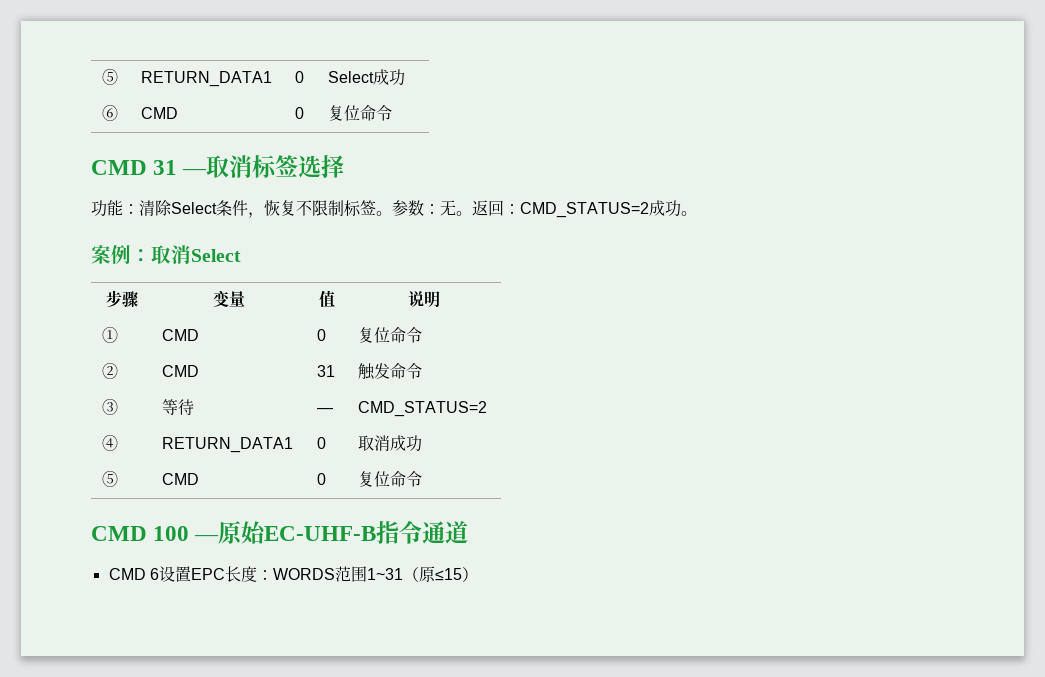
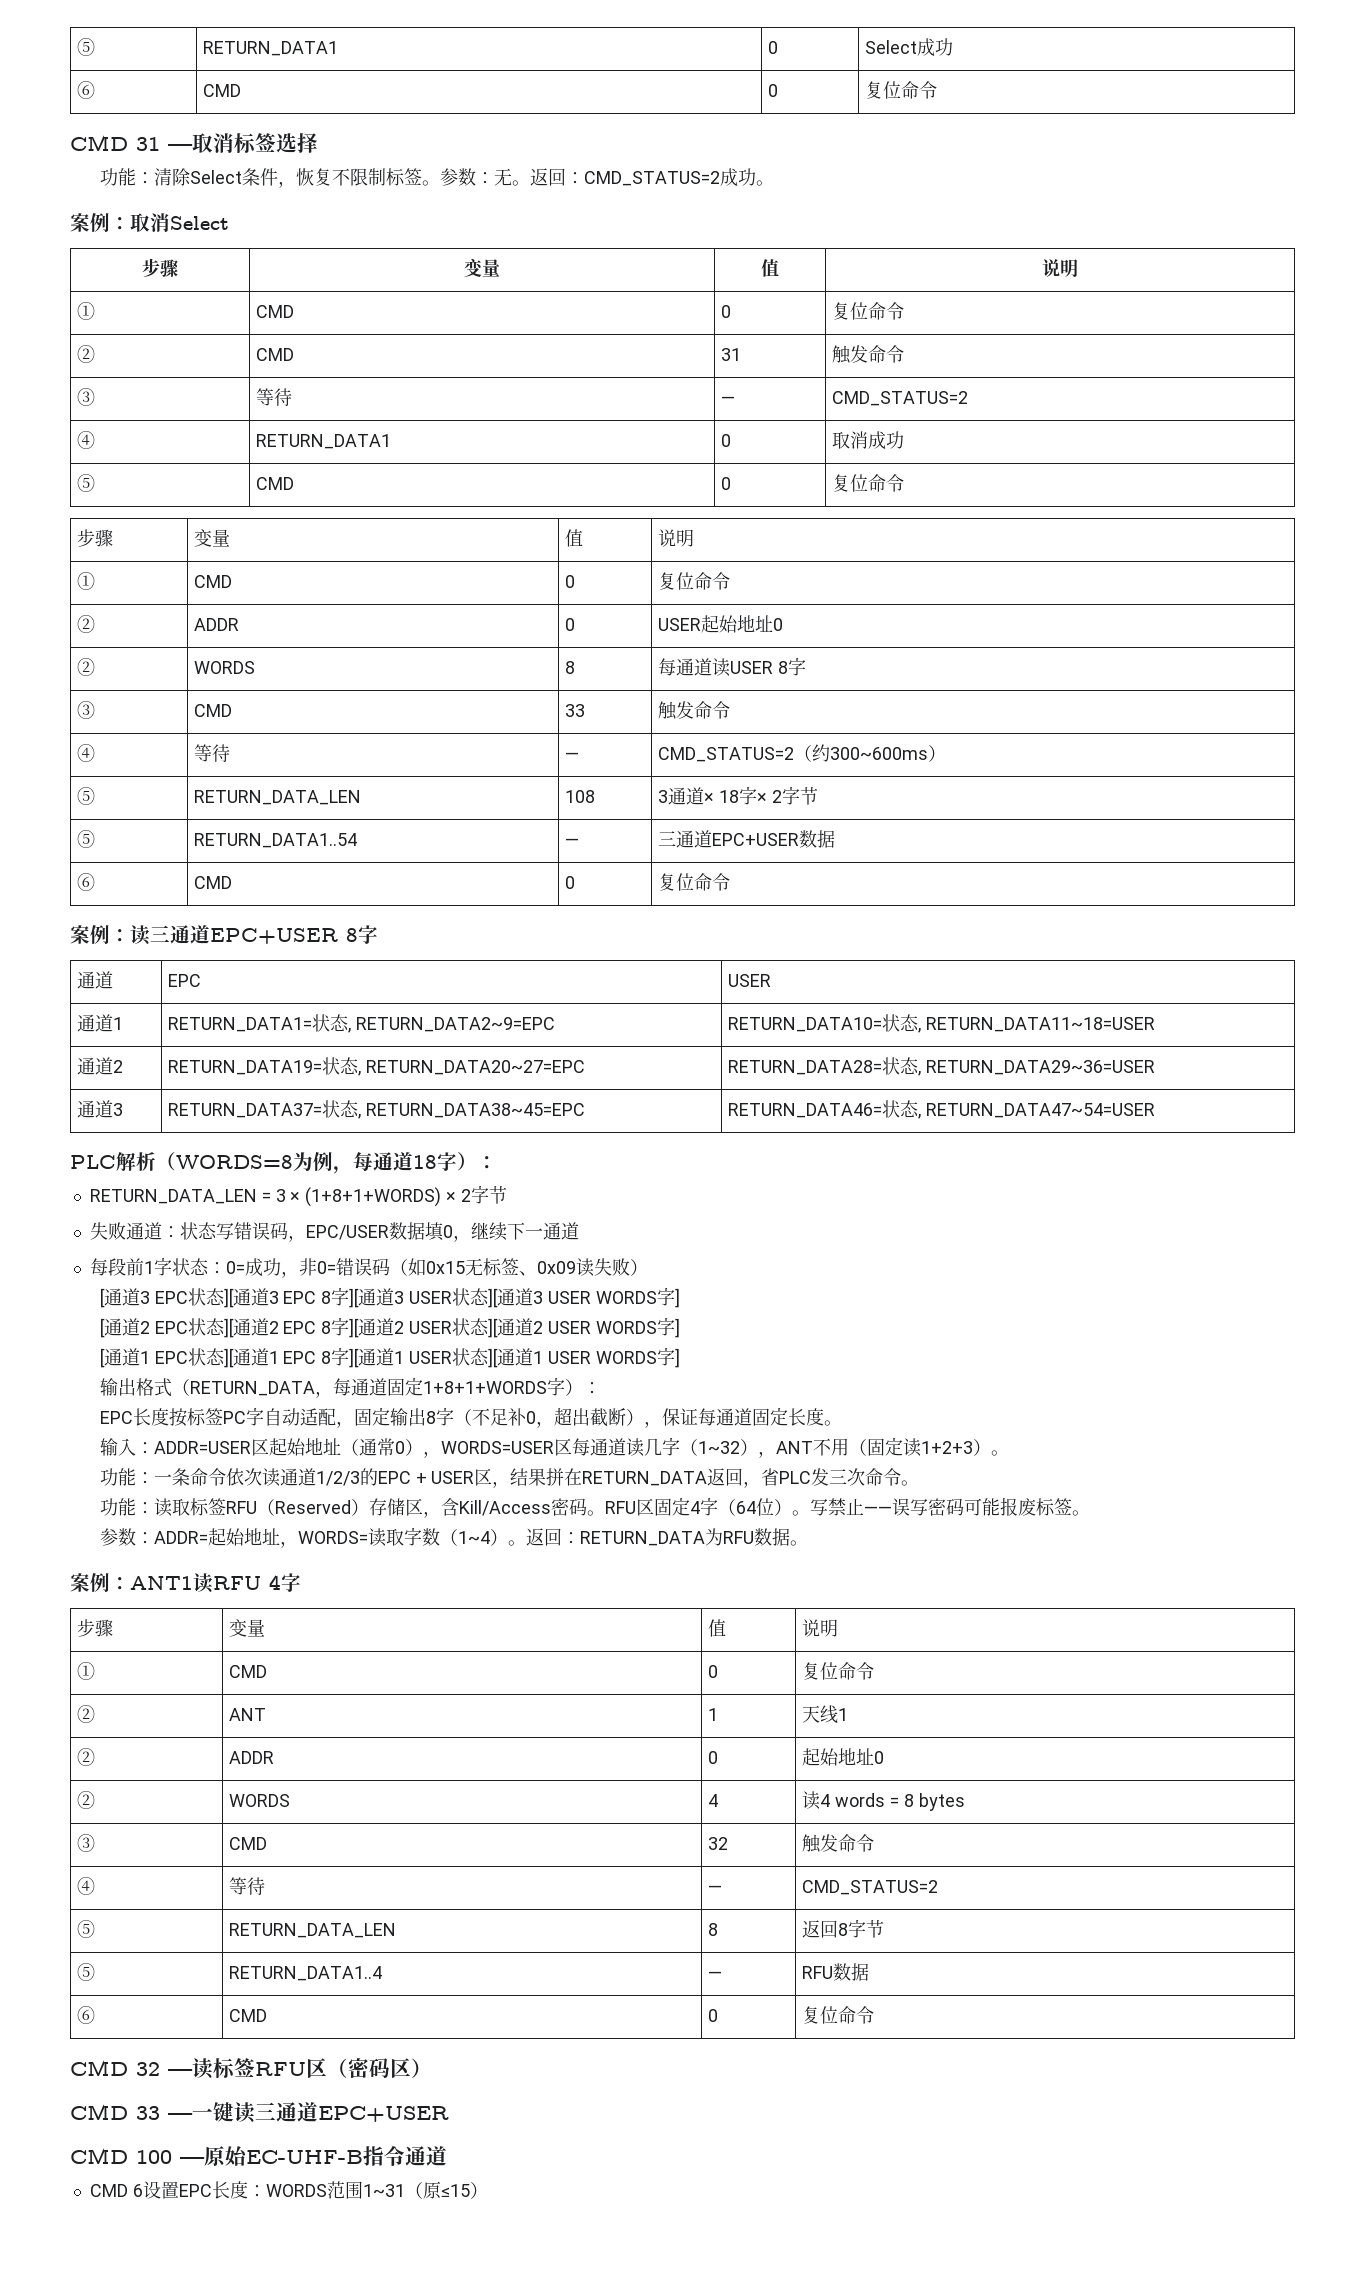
(423, 479) none -> [77,529,114,547] [194,529,231,547] [565,529,584,547] [658,529,695,547] [77,572,96,590] [194,575,233,588] [565,575,576,588] [658,572,731,590] [77,615,96,633] [194,618,240,631] [565,618,576,631] [658,615,784,633] [77,658,96,676] [194,661,256,674] [565,661,576,674] [658,657,807,677] [77,701,96,719] [194,704,233,717] [565,704,586,717] [658,701,731,720] [77,744,96,762] [194,744,231,762] [565,752,580,760] [658,744,947,762] [77,787,96,805] [194,790,362,805] [565,790,596,803] [658,786,819,805] [77,830,96,848] [194,833,358,848] [565,838,580,846] [658,830,836,848] [77,873,96,891] [194,876,233,889] [565,876,576,889] [658,873,731,891] [70,925,378,945] [77,971,114,989] [168,974,202,987] [728,974,772,987] [77,1014,124,1032] [168,1014,556,1033] [728,1014,1156,1033] [77,1057,124,1075] [168,1057,586,1076] [728,1057,1156,1076] [77,1100,124,1118] [168,1100,586,1119] [728,1100,1156,1119] [70,1152,497,1174] [89,1185,507,1207] [89,1222,579,1242] [89,1257,648,1278] [99,1287,680,1308] [99,1317,680,1338] [99,1347,680,1368] [99,1377,601,1398] [99,1407,842,1428] [99,1437,1009,1458] [99,1468,920,1488] [99,1497,1090,1518] [99,1527,808,1548] [70,1573,301,1593] [77,1619,114,1637] [229,1619,266,1637] [708,1619,727,1637] [802,1619,839,1637] [77,1662,96,1680] [229,1665,268,1678] [708,1665,719,1678] [802,1662,875,1680] [77,1705,96,1723] [229,1708,267,1721] [708,1708,719,1721] [802,1705,849,1724] [77,1748,96,1766] [229,1751,275,1764] [708,1751,719,1764] [802,1748,885,1766] [77,1791,96,1809] [229,1794,291,1807] [708,1794,719,1807] [802,1791,965,1811] [77,1834,96,1852] [229,1837,268,1850] [708,1837,729,1850] [802,1834,875,1853] [77,1877,96,1895] [229,1877,266,1895] [708,1885,723,1893] [802,1880,939,1895] [77,1920,96,1938] [229,1923,397,1938] [708,1923,719,1936] [802,1919,885,1938] [77,1963,96,1981] [229,1966,383,1981] [708,1971,723,1979] [802,1963,870,1981] [77,2006,96,2024] [229,2009,268,2022] [708,2009,719,2022] [802,2006,875,2024] [70,2058,432,2079] [70,2102,449,2123] // 步骤 | 变量 | 值 | 说明 // ① | CMD | 0 | 复位命令 // ② | ADDR | 0 | USER起始地址0 // ② | WORDS | 8 | 每通道读USER 8字 // ③ | CMD | 33 | 触发命令 // ④ | 等待 | — | CMD_STATUS=2（约300~600ms） // ⑤ | RETURN_DATA_LEN | 108 | 3通道× 18字× 2字节 // ⑤ | RETURN_DATA1..54 | — | 三通道EPC+USER数据 // ⑥ | CMD | 0 | 复位命令 // 案例：读三通道EPC+USER 8字 // 通道 | EPC | USER // 通道1 | RETURN_DATA1=状态, RETURN_DATA2~9=EPC | RETURN_DATA10=状态, RETURN_DATA11~18=USER // 通道2 | RETURN_DATA19=状态, RETURN_DATA20~27=EPC | RETURN_DATA28=状态, RETURN_DATA29~36=USER // 通道3 | RETURN_DATA37=状态, RETURN_DATA38~45=EPC | RETURN_DATA46=状态, RETURN_DATA47~54=USER // PLC解析（WORDS=8为例，每通道18字）： // RETURN_DATA_LEN = 3 × (1+8+1+WORDS) × 2字节 // 失败通道：状态写错误码，EPC/USER数据填0，继续下一通道 // 每段前1字状态：0=成功，非0=错误码（如0x15无标签、0x09读失败） // [通道3 EPC状态][通道3 EPC 8字][通道3 USER状态][通道3 USER WORDS字] // [通道2 EPC状态][通道2 EPC 8字][通道2 USER状态][通道2 USER WORDS字] // [通道1 EPC状态][通道1 EPC 8字][通道1 USER状态][通道1 USER WORDS字] // 输出格式（RETURN_DATA，每通道固定1+8+1+WORDS字）： // EPC长度按标签PC字自动适配，固定输出8字（不足补0，超出截断），保证每通道固定长度。 // 输入：ADDR=USER区起始地址（通常0），WORDS=USER区每通道读几字（1~32），ANT不用（固定读1+2+3）。 // 功能：一条命令依次读通道1/2/3的EPC + USER区，结果拼在RETURN_DATA返回，省PLC发三次命令。 // 功能：读取标签RFU（Reserved）存储区，含Kill/Access密码。RFU区固定4字（64位）。写禁止——误写密码可能报废标签。 // 参数：ADDR=起始地址，WORDS=读取字数（1~4）。返回：RETURN_DATA为RFU数据。 // 案例：ANT1读RFU 4字 // 步骤 | 变量 | 值 | 说明 // ① | CMD | 0 | 复位命令 // ② | ANT | 1 | 天线1 // ② | ADDR | 0 | 起始地址0 // ② | WORDS | 4 | 读4 words = 8 bytes // ③ | CMD | 32 | 触发命令 // ④ | 等待 | — | CMD_STATUS=2 // ⑤ | RETURN_DATA_LEN | 8 | 返回8字节 // ⑤ | RETURN_DATA1..4 | — | RFU数据 // ⑥ | CMD | 0 | 复位命令 // CMD 32 —读标签RFU区（密码区） // CMD 33 —一键读三通道EPC+USER

